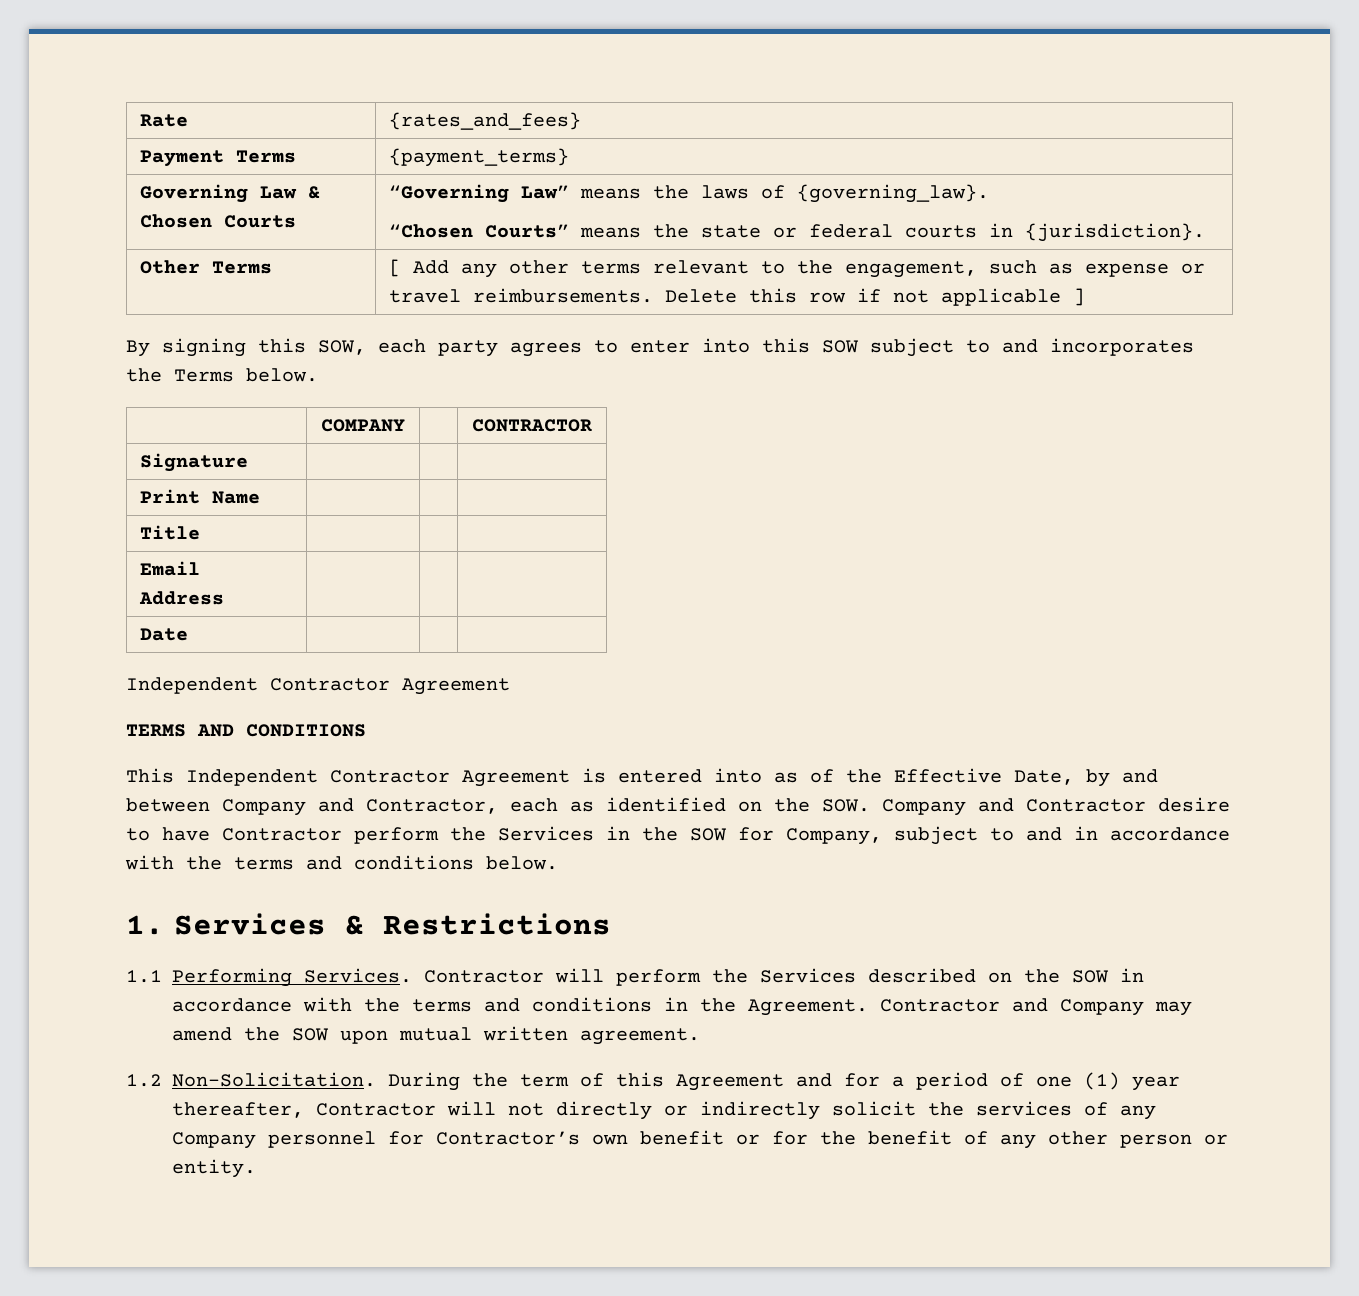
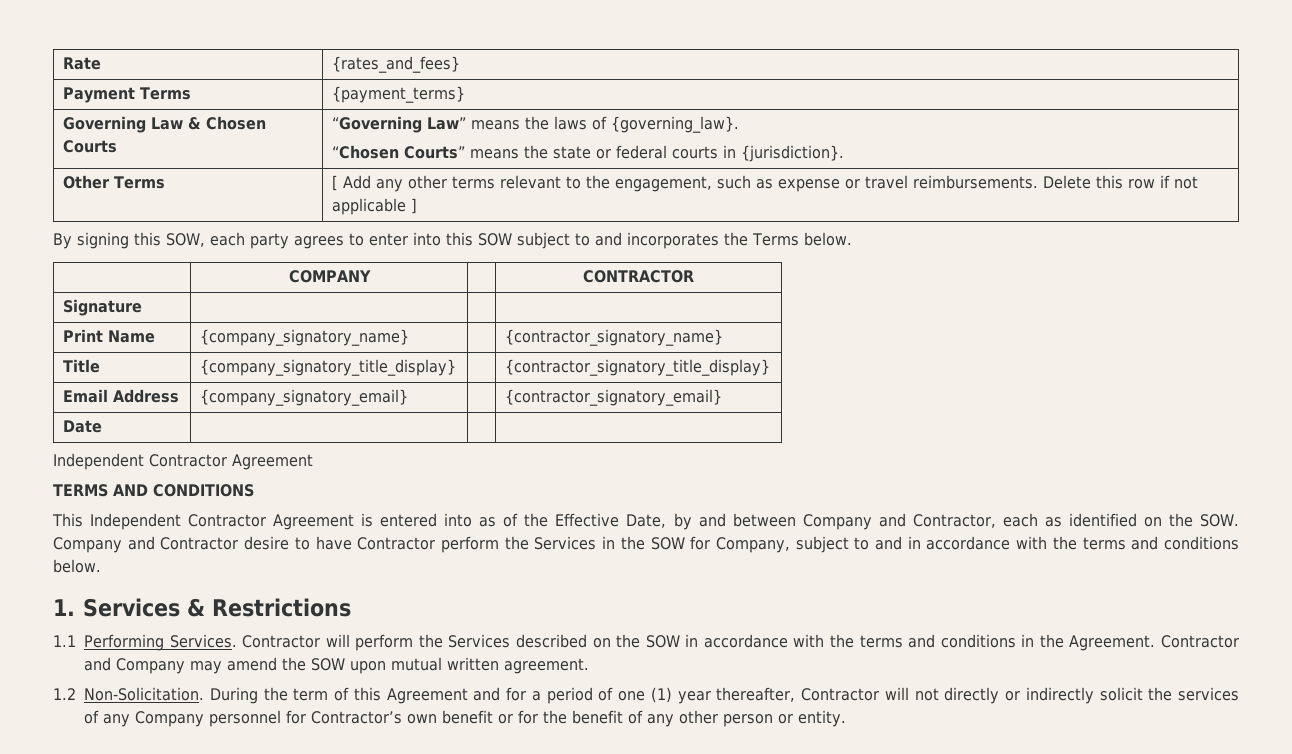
(261, 497) | | -> [199,329,409,346] [504,329,723,346] {company_signatory_name} | | {contractor_signatory_name}
(201, 532) | | -> [199,359,456,376] [504,359,770,376] {company_signatory_title_display} | | {contractor_signatory_title_display}
(225, 598) | | -> [199,389,408,406] [504,389,722,406] {company_signatory_email} | | {contractor_signatory_email}

